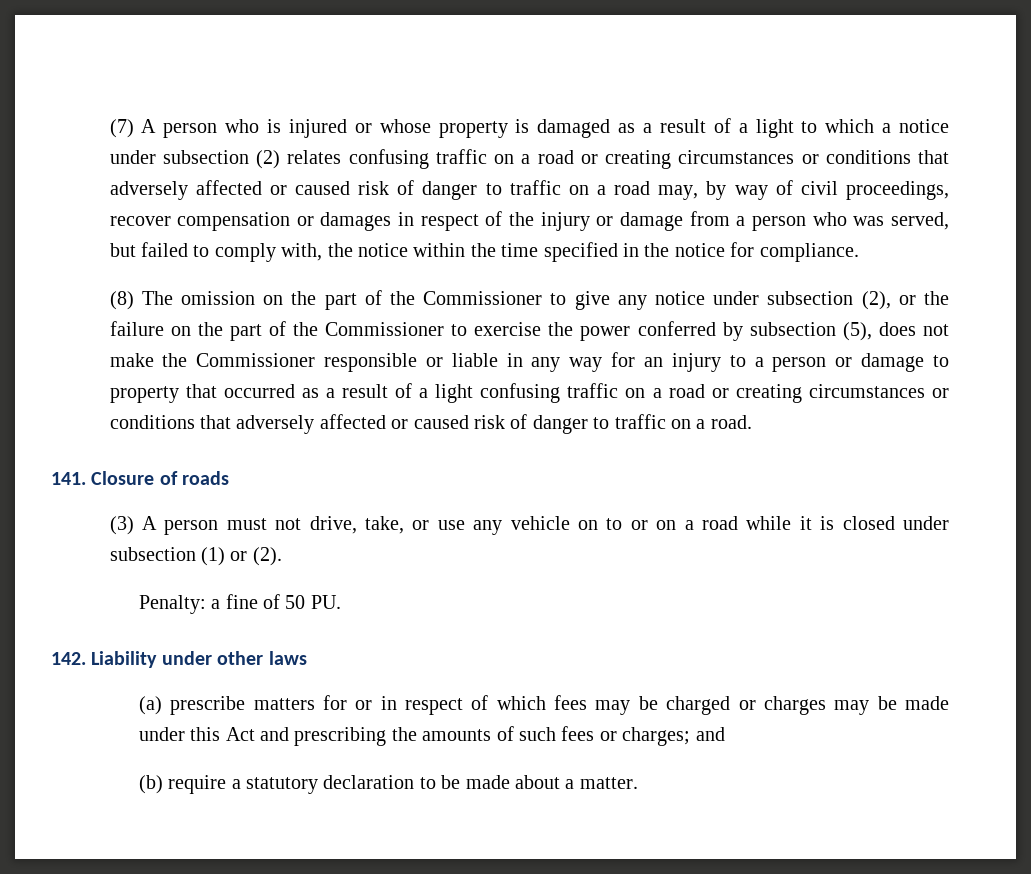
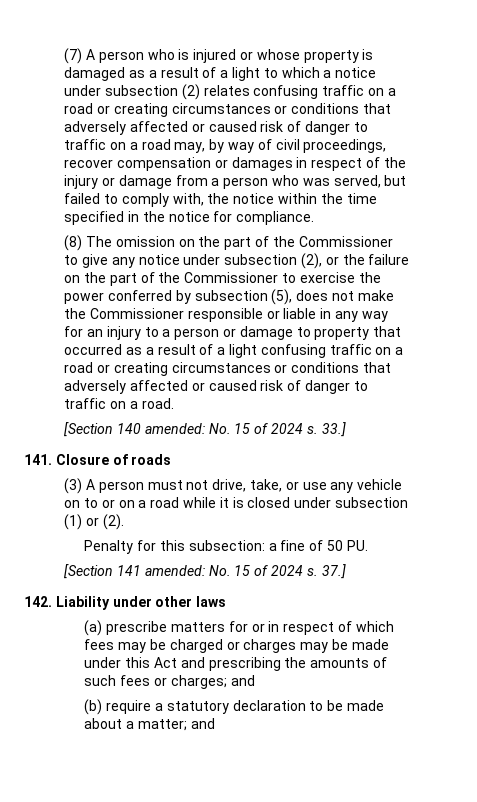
(752, 422) none -> [64,422,346,437] // [Section 140 amended: No. 15 of 2024 s. 33.]
[138,595,206,614] Penalty: -> [84,540,265,554] Penalty for this subsection:
(341, 602) none -> [64,564,346,579] // [Section 141 amended: No. 15 of 2024 s. 37.]
[579,777,638,789] matter. -> [137,718,215,731] matter; and

